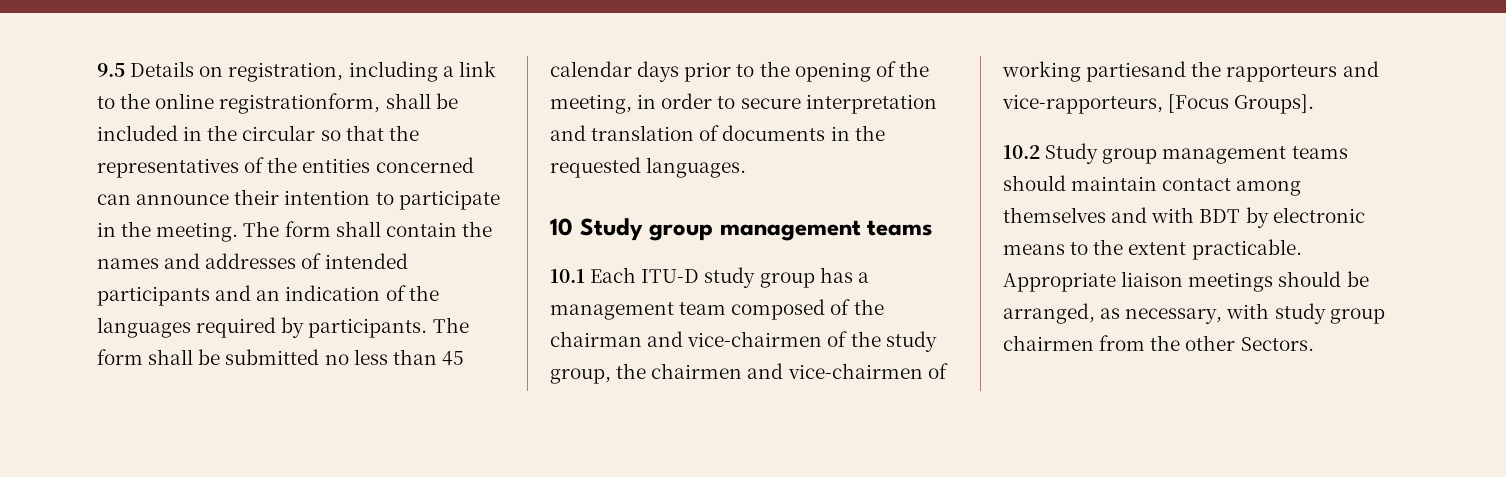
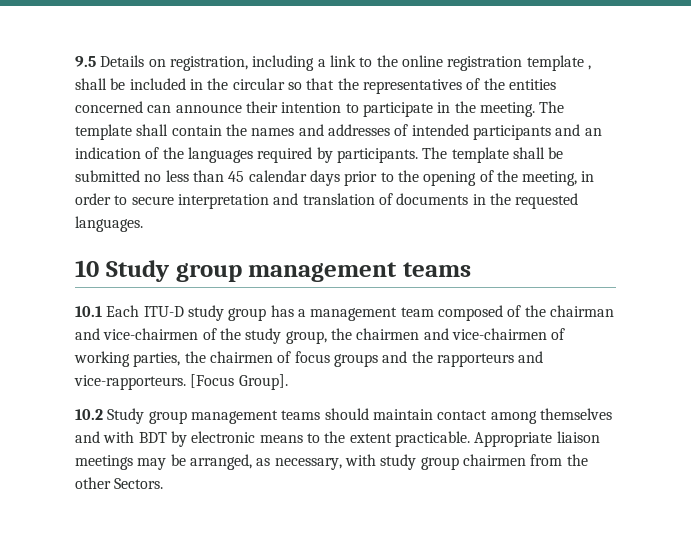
[219,93,381,114] registrationform, -> [447,55,591,71] registration template ,
[284,221,331,237] form -> [75,124,132,140] template
[97,349,143,365] form -> [451,147,509,163] template
[1086,61,1379,82] [1002,94,1315,114] partiesand the rapporteurs and vice-rapporteurs, [Focus Groups]. -> [133,351,544,367] [74,374,288,390] parties, the chairmen of focus groups and the rapporteurs and vice-rapporteurs. [Focus Group].
[1278,271,1342,287] should -> [137,458,167,470] may

